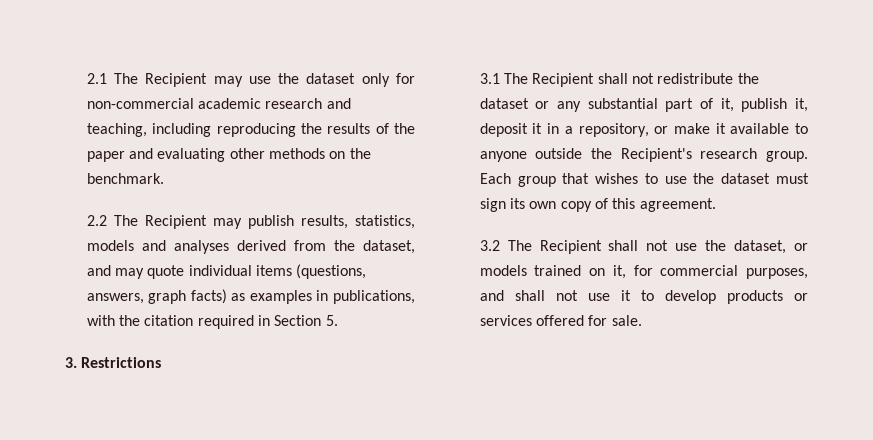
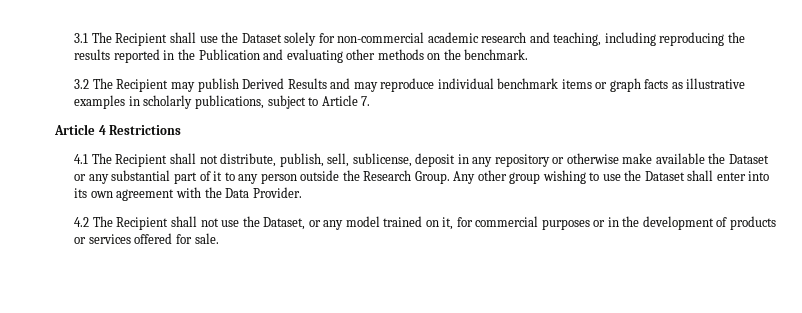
[86,73,390,87] 2.1 The Recipient may use the dataset only -> [74,32,317,46] 3.1 The Recipient shall use the Dataset solely
[375,123,415,134] [86,151,125,162] of the paper -> [113,49,260,63] reported in the Publication
[86,215,107,226] 2.2 -> [74,79,90,89] 3.2
[300,215,416,229] [86,240,415,254] [86,264,367,279] [86,289,416,304] [86,315,338,329] [65,357,77,368] results, statistics, models and analyses derived from the dataset, and may quote individual items (questions, answers, graph facts) as examples in publications, with the citation required in Section 5. // 3. -> [242,78,746,92] [74,95,371,109] [54,124,106,135] Derived Results and may reproduce individual benchmark items or graph facts as illustrative examples in scholarly publications, subject to Article 7. // Article 4
[479,73,759,87] [479,98,529,109] 3.1 The Recipient shall not redistribute the dataset -> [74,153,769,167] 4.1 The Recipient shall not distribute, publish, sell, sublicense, deposit in any repository or otherwise make available the Dataset
[720,98,808,112] [479,123,808,137] [479,148,808,162] [479,173,809,187] [479,198,716,212] [479,240,500,251] it, publish it, deposit it in a repository, or make it available to anyone outside the Recipient's research group. Each group that wishes to use the dataset must sign its own copy of this agreement. // 3.2 -> [213,170,770,184] [74,187,302,201] [74,217,90,227] it to any person outside the Research Group. Any other group wishing to use the Dataset shall enter into its own agreement with the Data Provider. // 4.2
[734,240,808,254] [479,265,527,276] dataset, or models -> [263,216,380,230] Dataset, or any model
[746,268,808,279] [479,290,716,304] purposes, and shall not use it to develop -> [541,216,728,230] purposes or in the development of

